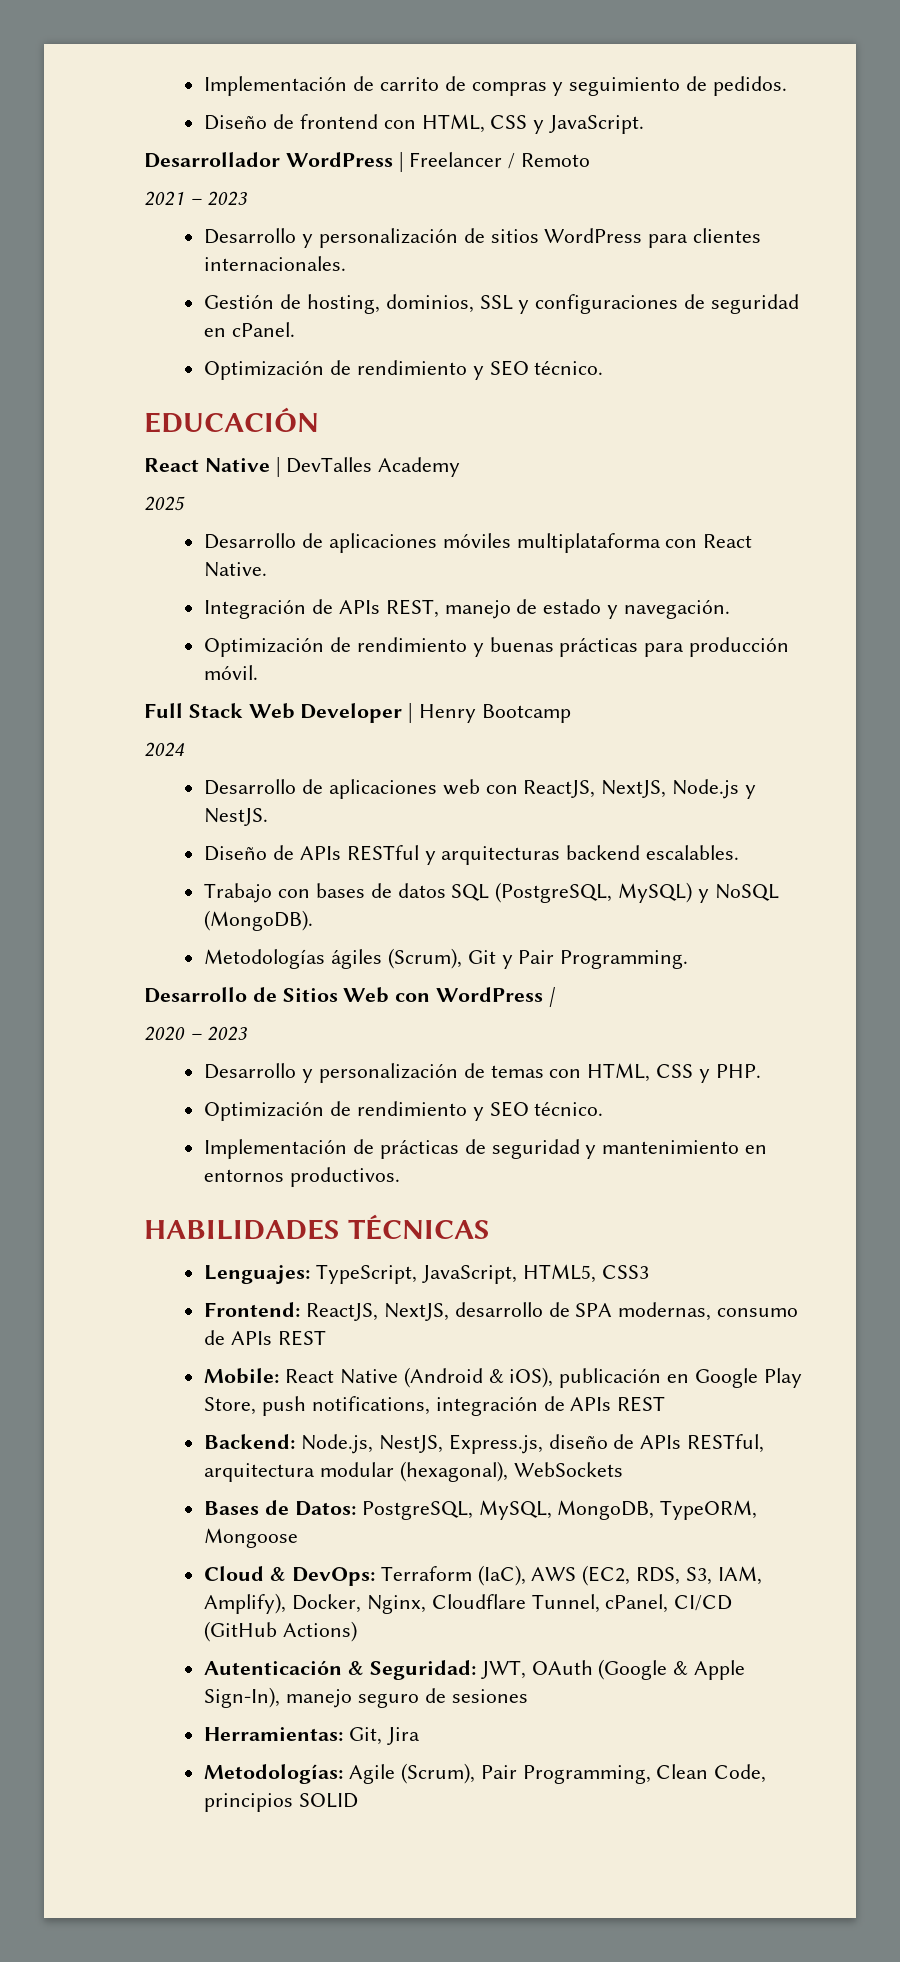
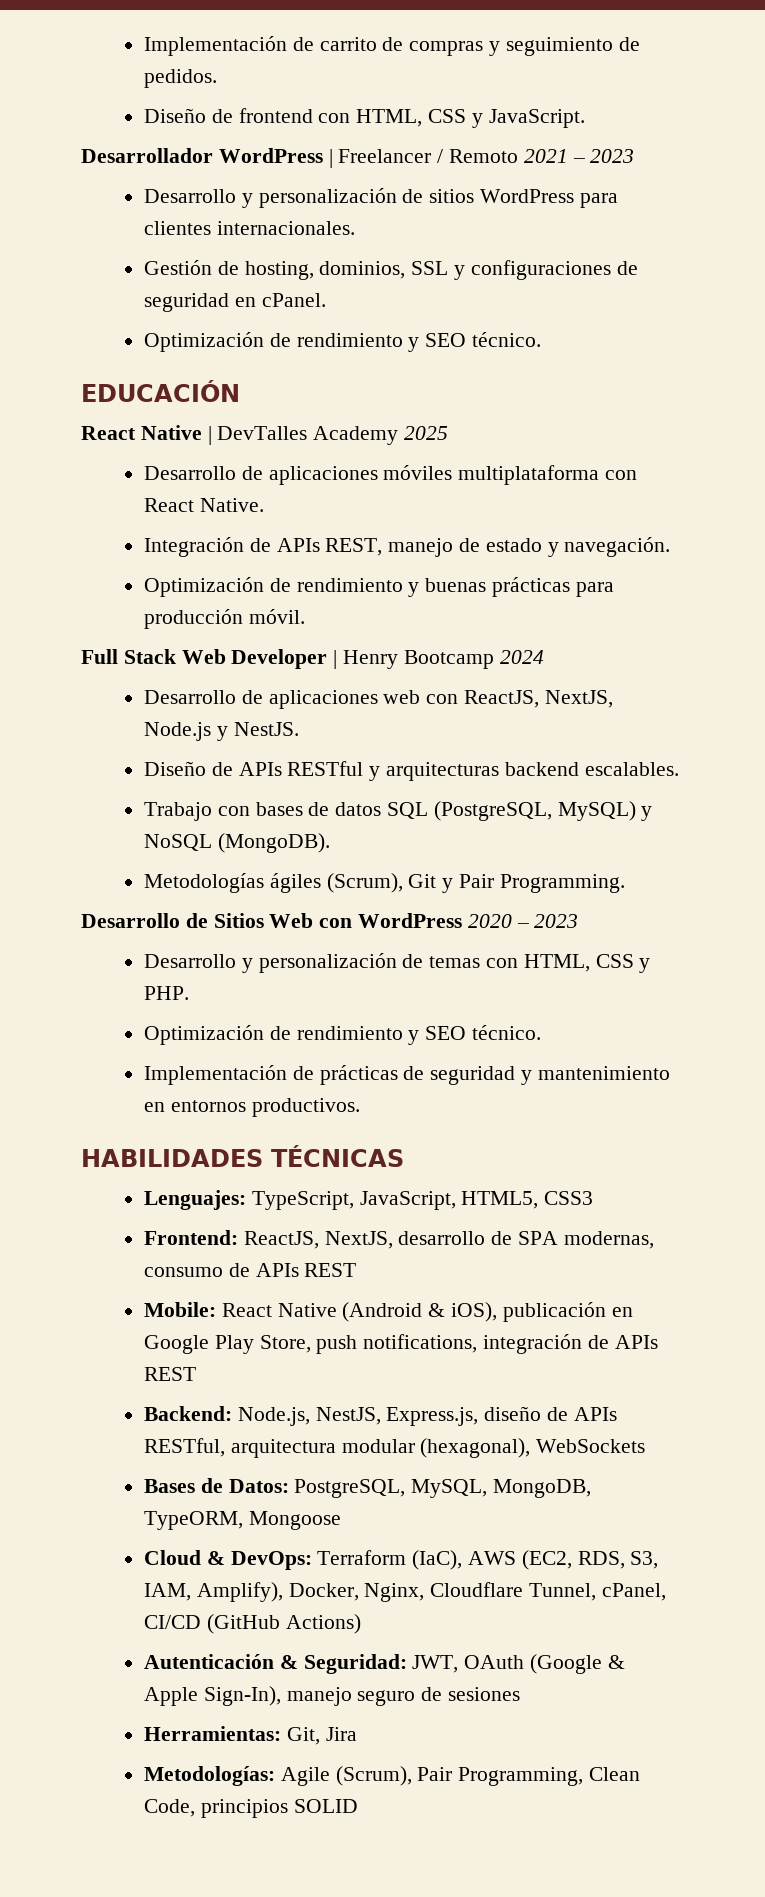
(591, 160) // -> (519, 156) none
(461, 467) // -> (399, 435) none
(571, 713) // -> (494, 659) none
[548,987,555,1007] | // -> (463, 920) none

